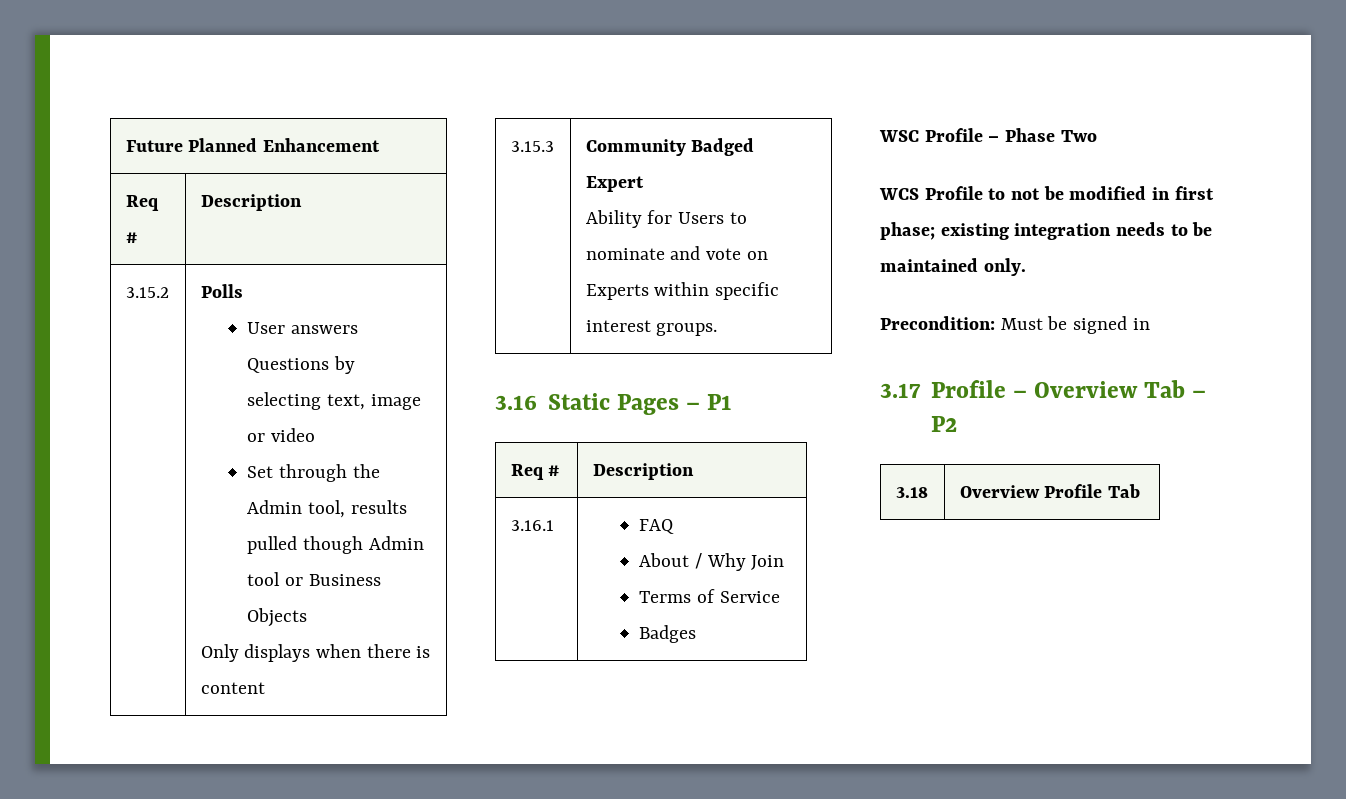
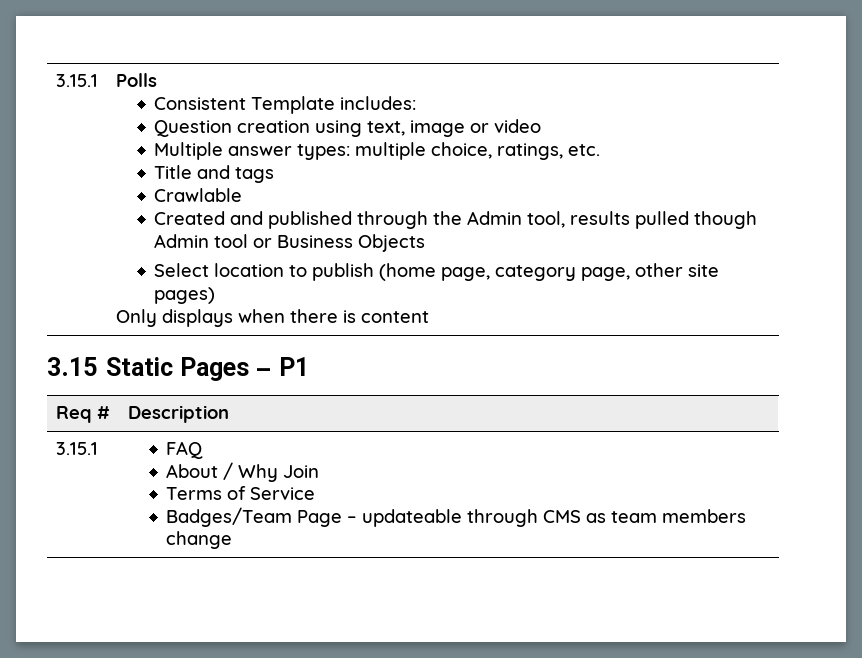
[125,138,380,152] [125,195,159,211] [125,232,137,243] [200,194,302,211] [125,287,169,298] [200,284,243,298] [247,322,359,334] [247,356,356,374] [247,392,421,410] [247,428,316,442] [247,466,274,478] Future Planned Enhancement // Req # | Description // 3.15.2 | Polls // User answers Questions by selecting text, image or video // Set -> [55,74,98,87] [115,73,157,87] [154,96,417,114] [154,119,542,137] [154,142,601,160] [154,165,275,183] [154,188,243,202] [154,211,353,229] 3.15.1 | Polls // Consistent Template includes: // Question creation using text, image or video // Multiple answer types: multiple choice, ratings, etc. // Title and tags // Crawlable // Created and published
(308, 617) none -> [154,263,720,281] [154,287,216,304] // Select location to publish (home page, category page, other site pages)
[510,141,554,152] [585,138,755,156] [585,176,644,192] [585,210,747,228] [585,246,768,260] [585,282,779,300] [585,320,718,336] [495,395,537,410] // 3.15.3 | Community Badged Expert // Ability for Users to nominate and vote on Experts within specific interest groups. // 3.16 -> [47,357,97,376] // 3.15
[510,520,554,531] 3.16.1 -> [55,442,98,455] 3.15.1
[639,625,697,643] [879,128,1097,142] [879,186,1214,200] [880,222,1213,240] [880,258,1026,276] [880,316,1150,334] [880,380,1207,398] [930,416,957,432] [895,487,928,498] [959,484,1140,498] Badges // WSC Profile – Phase Two // WCS Profile to not be modified in first phase; existing integration needs to be maintained only. // Precondition: Must be signed in // 3.17 Profile – Overview Tab – P2 // 3.18 | Overview Profile Tab -> [166,507,747,527] [166,531,233,549] Badges/Team Page – updateable through CMS as team members change

